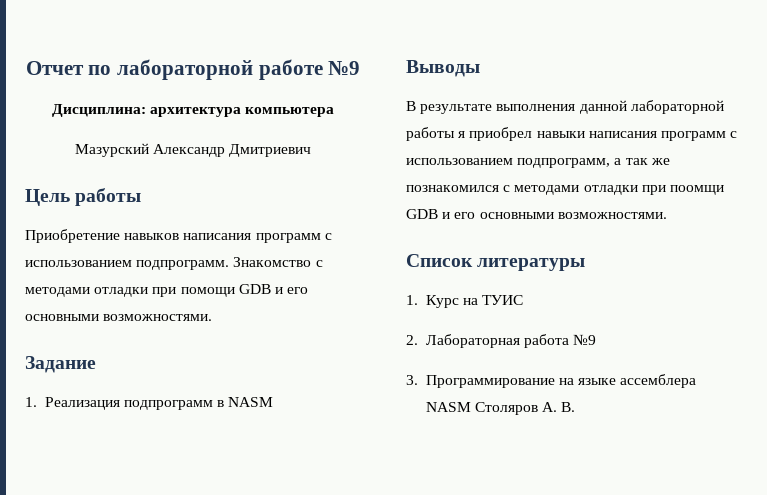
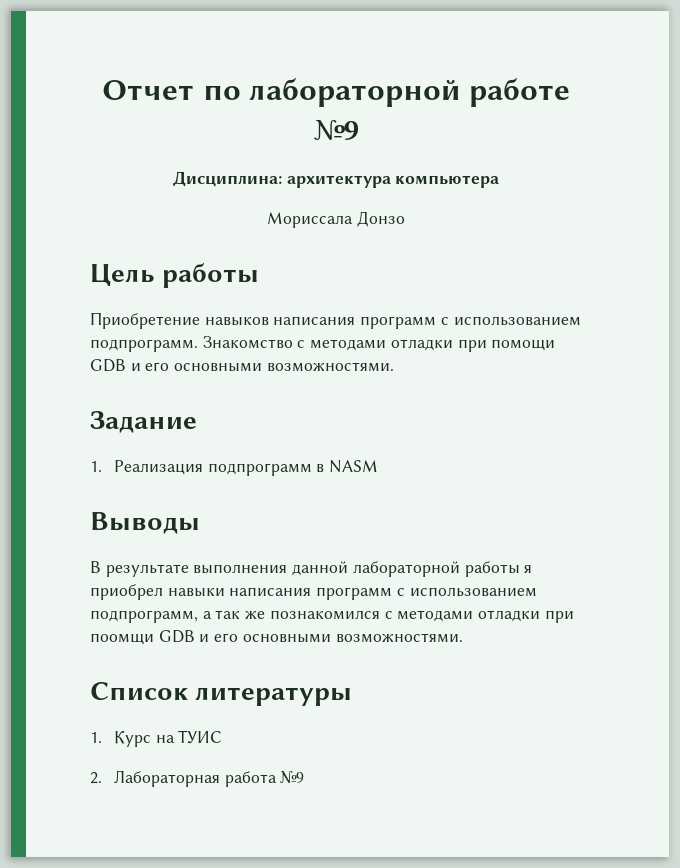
[74,143,312,157] Мазурский Александр Дмитриевич -> [267,211,405,228] Мориссала Донзо
[406,374,697,388] [425,402,576,415] // 3. Программирование на языке ассемблера NASM Столяров А. В. -> (305, 777) none

